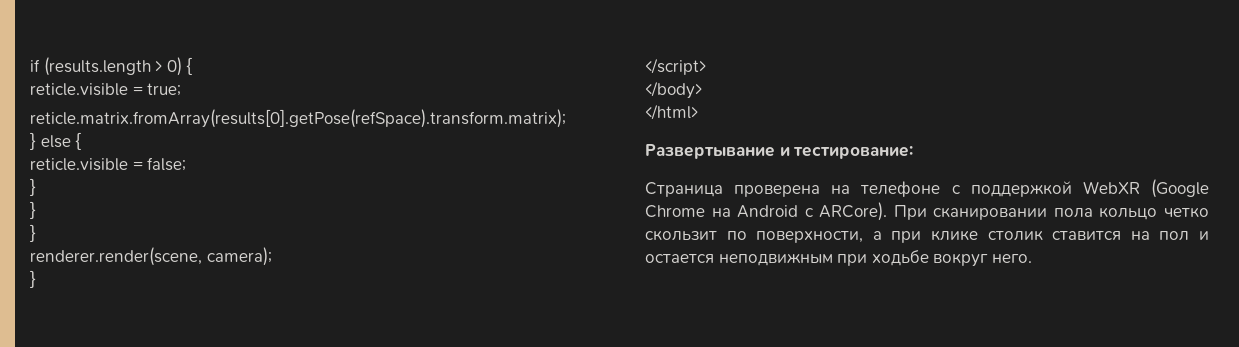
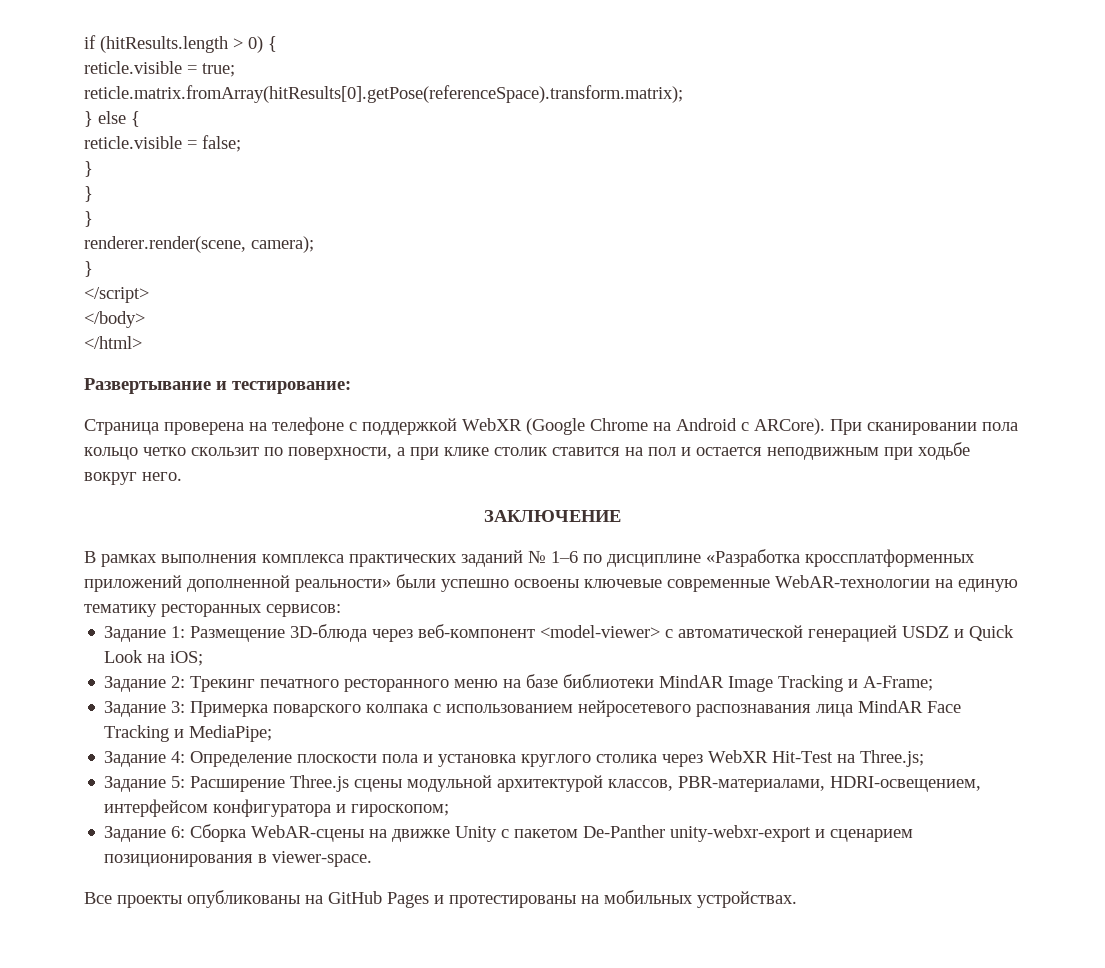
[43,57,151,76] (results.length -> [100,36,228,53] (hitResults.length
[30,109,566,128] reticle.matrix.fromArray(results[0].getPose(refSpace).transform.matrix); -> [84,85,683,103] reticle.matrix.fromArray(hitResults[0].getPose(referenceSpace).transform.matrix);
(1032, 258) none -> [484,510,621,522] [84,549,975,567] [84,574,1018,592] [84,604,341,617] [104,624,1015,642] [104,650,204,666] [104,674,934,692] [104,700,962,717] [104,725,273,742] [104,750,925,767] [104,775,982,792] [104,799,450,817] [104,824,914,842] [104,851,373,867] [84,890,797,908] // ЗАКЛЮЧЕНИЕ // В рамках выполнения комплекса практических заданий № 1–6 по дисциплине «Разработка кроссплатформенных приложений дополненной реальности» были успешно освоены ключевые современные WebAR-технологии на единую тематику ресторанных сервисов: // Задание 1: Размещение 3D-блюда через веб-компонент <model-viewer> с автоматической генерацией USDZ и Quick Look на iOS; // Задание 2: Трекинг печатного ресторанного меню на базе библиотеки MindAR Image Tracking и A-Frame; // Задание 3: Примерка поварского колпака с использованием нейросетевого распознавания лица MindAR Face Tracking и MediaPipe; // Задание 4: Определение плоскости пола и установка круглого столика через WebXR Hit-Test на Three.js; // Задание 5: Расширение Three.js сцены модульной архитектурой классов, PBR-материалами, HDRI-освещением, интерфейсом конфигуратора и гироскопом; // Задание 6: Сборка WebAR-сцены на движке Unity с пакетом De-Panther unity-webxr-export и сценарием позиционирования в viewer-space. // Все проекты опубликованы на GitHub Pages и протестированы на мобильных устройствах.

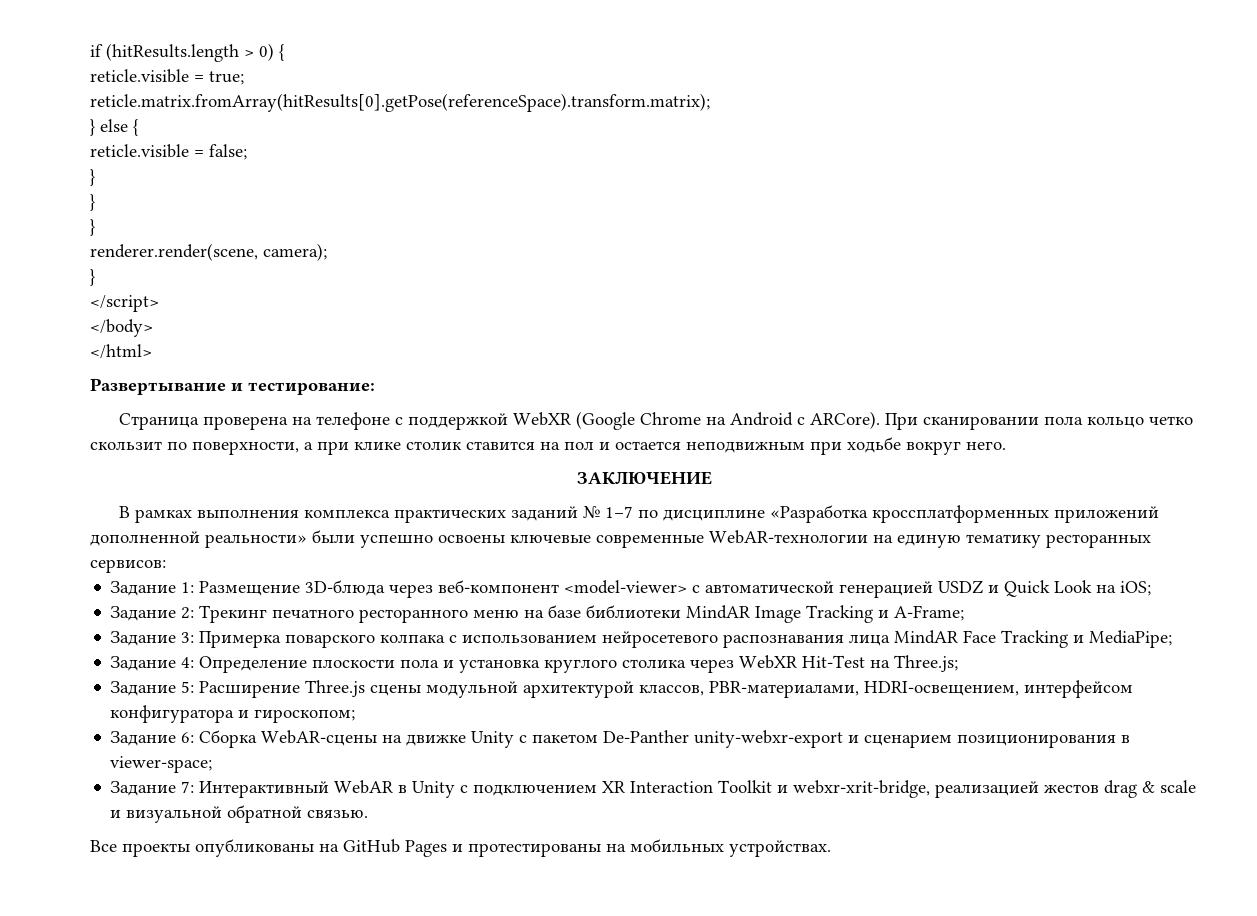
[551,551,578,563] 1–6 -> [604,506,633,518] 1–7
[272,851,373,867] viewer-space. -> [110,756,213,773] [110,780,1197,798] [110,805,369,823] viewer-space; // Задание 7: Интерактивный WebAR в Unity с подключением XR Interaction Toolkit и webxr-xrit-bridge, реализацией жестов drag & scale и визуальной обратной связью.

